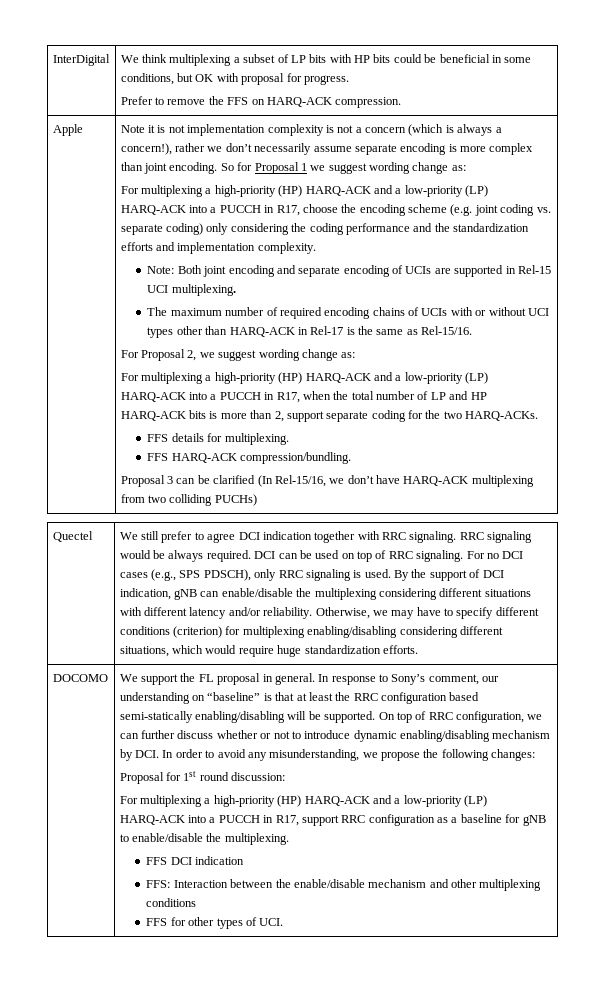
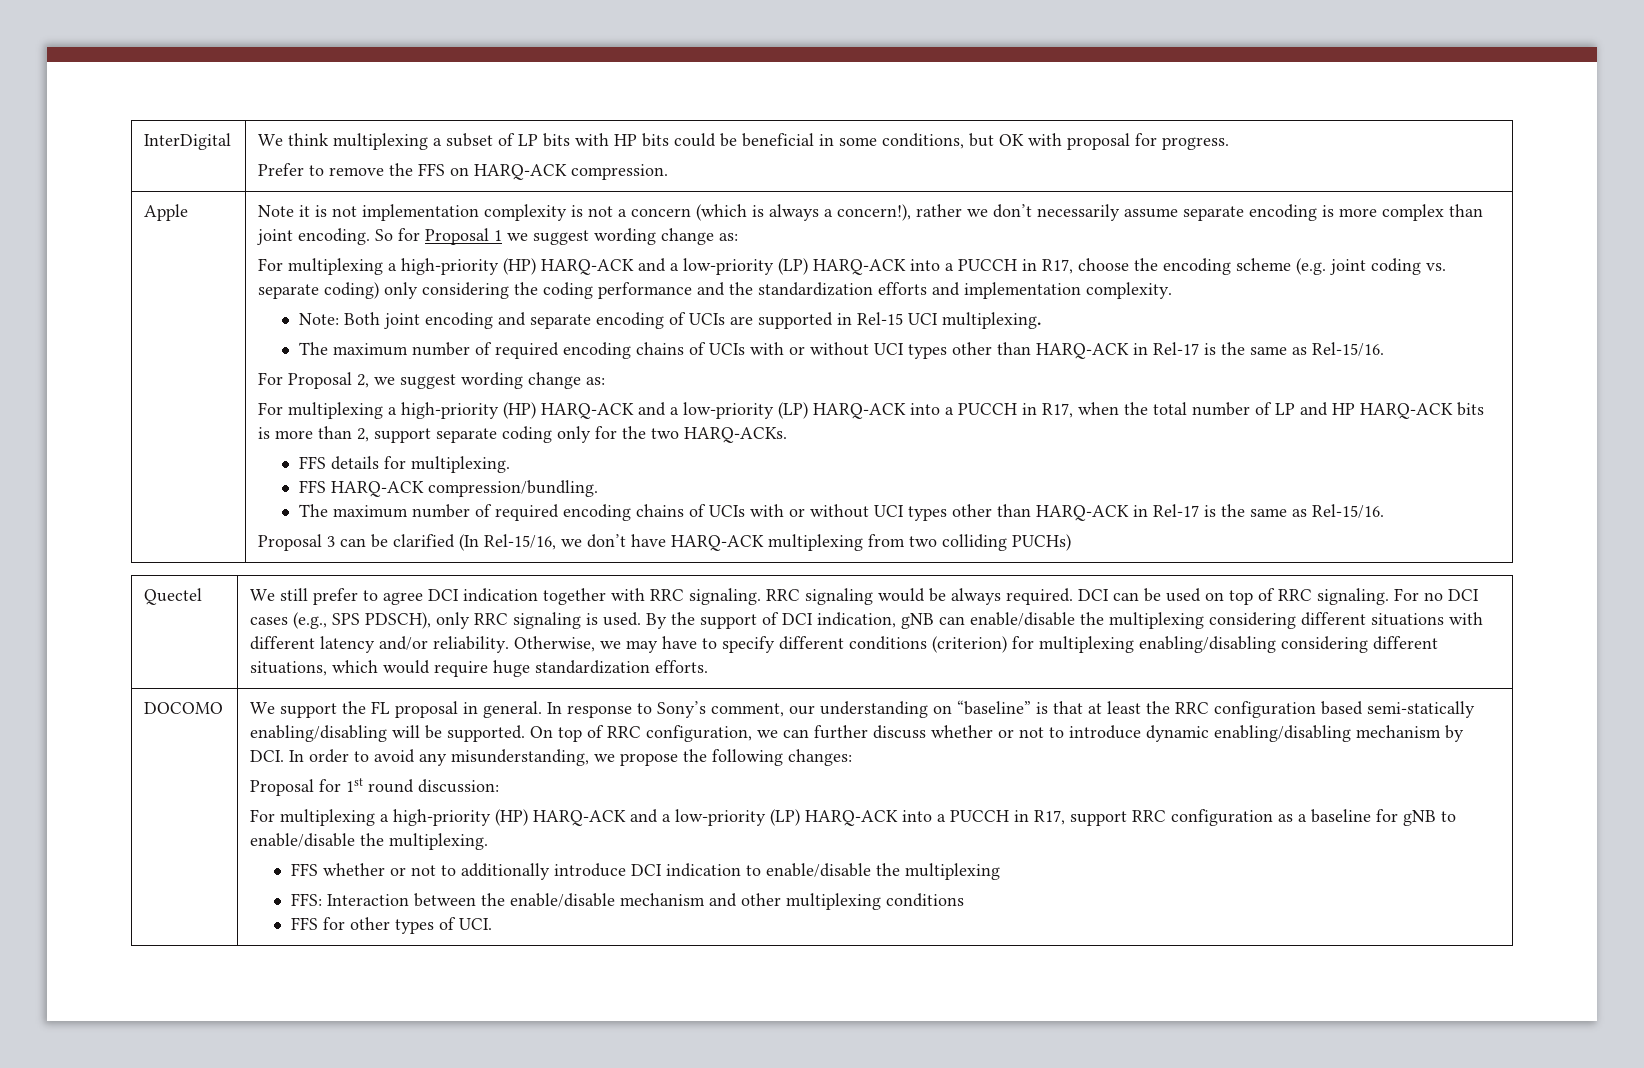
(406, 416) none -> [557,426,592,443] only
(352, 458) none -> [298,504,1384,521] // The maximum number of required encoding chains of UCIs with or without UCI types other than HARQ-ACK in Rel-17 is the same as Rel-15/16.
[170,856,245,865] DCI indication -> [322,863,1000,880] whether or not to additionally introduce DCI indication to enable/disable the multiplexing

